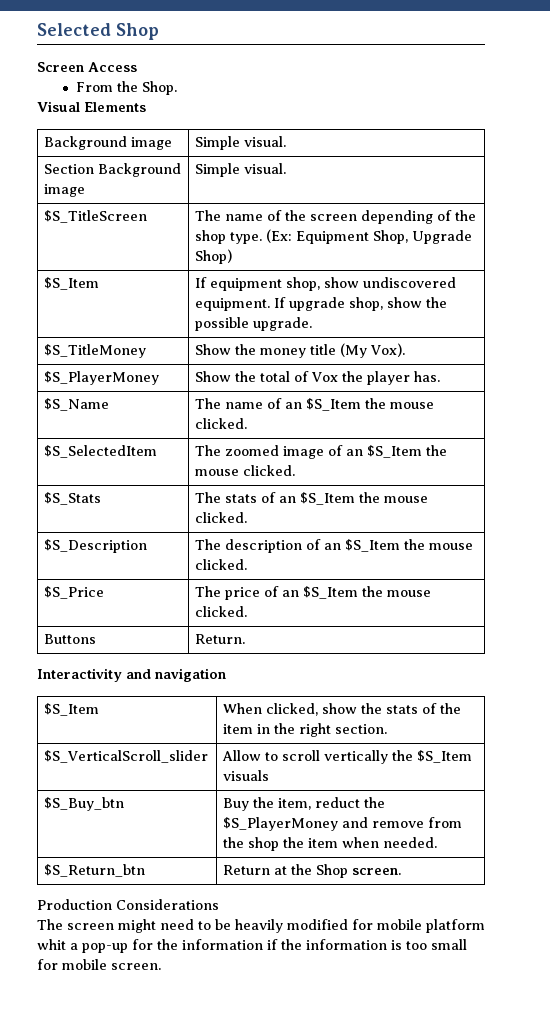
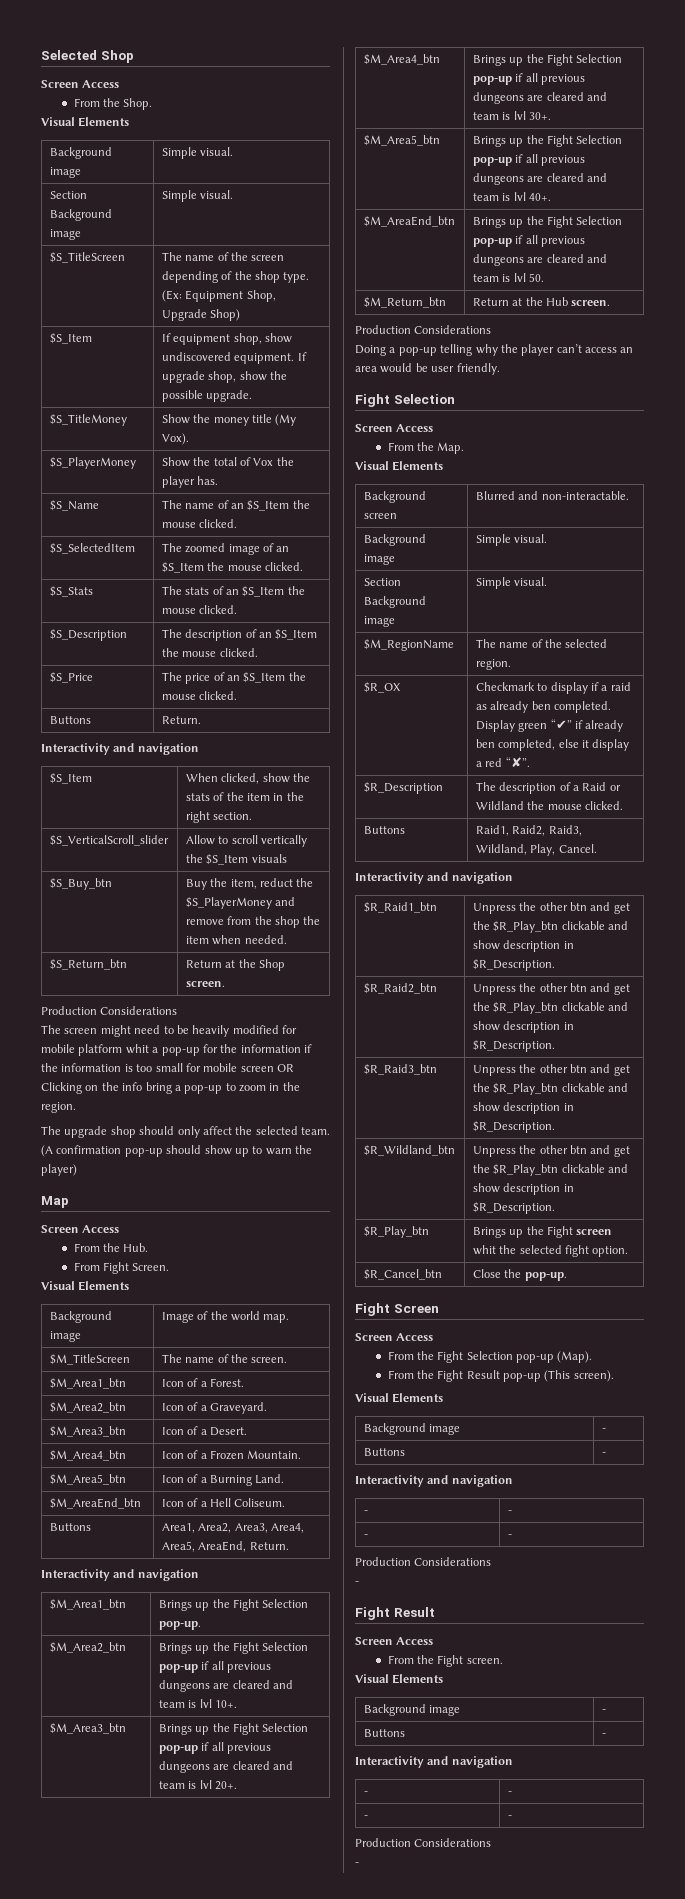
[111,963,161,970] screen. -> [240,1064,294,1072] [41,1082,300,1094] [41,1102,76,1113] [41,1126,330,1138] [41,1145,312,1157] [41,1164,77,1176] [41,1196,69,1208] [41,1225,120,1233] [73,1243,149,1252] [73,1262,170,1274] [41,1281,130,1291] [49,1311,112,1323] [49,1331,81,1342] [161,1311,290,1323] [49,1354,130,1365] [161,1354,288,1363] [49,1378,126,1389] [161,1378,245,1387] [49,1402,126,1413] [161,1402,268,1414] [49,1426,126,1437] [161,1426,248,1436] [49,1450,126,1461] [161,1450,302,1460] [49,1474,126,1485] [161,1474,285,1486] [49,1498,141,1509] [161,1498,286,1507] [49,1523,91,1531] [161,1523,305,1533] [161,1541,289,1552] [41,1569,199,1581] [49,1599,126,1610] [158,1599,309,1611] [158,1621,201,1630] [49,1642,126,1653] [158,1642,309,1654] [158,1661,272,1673] [158,1680,294,1692] [158,1699,238,1708] [49,1723,126,1734] [158,1723,309,1735] [158,1742,272,1754] [158,1761,294,1773] [158,1780,238,1790] [363,54,440,65] [472,54,623,66] [472,73,586,85] [472,92,608,104] [472,111,552,120] [363,135,440,146] [472,135,623,147] [472,154,586,166] [472,173,608,185] [472,192,552,201] [363,216,455,227] [472,216,623,228] [472,235,586,247] [472,254,608,266] [472,273,545,282] [363,297,446,308] [472,297,611,306] [355,325,492,334] [355,344,634,356] [355,363,500,375] [355,394,455,407] [355,424,434,432] [387,442,465,454] [355,461,444,471] [363,491,426,503] [363,513,397,519] [475,491,629,500] [363,534,426,546] [363,554,395,565] [475,534,548,546] [363,578,401,586] [363,596,426,608] [363,616,395,627] [475,577,548,589] [363,639,454,651] [475,639,608,648] [475,659,511,670] [363,682,401,693] [475,682,631,694] [475,701,612,713] [475,719,624,732] [475,739,630,751] [475,757,530,767] [363,782,443,794] [475,782,621,794] [475,801,624,810] [363,826,405,834] [475,825,582,836] [475,844,597,856] [355,872,513,884] [363,902,437,913] [472,902,630,914] [472,921,629,933] [472,940,574,952] [472,959,555,971] [363,983,437,994] [472,983,630,995] [472,1002,629,1014] [472,1021,574,1033] [472,1040,555,1052] [363,1064,437,1075] [472,1064,630,1076] [472,1083,629,1095] [472,1102,574,1114] [472,1121,555,1133] [363,1145,455,1156] [472,1145,630,1157] [472,1164,629,1176] [472,1183,574,1195] [472,1202,555,1214] [363,1226,429,1238] [472,1226,613,1238] [472,1245,629,1257] [363,1269,442,1280] [472,1269,567,1281] [355,1303,439,1316] [355,1333,434,1341] [387,1351,593,1363] [387,1370,614,1382] [355,1393,444,1403] [363,1423,461,1435] [601,1428,606,1432] [363,1448,405,1456] [601,1452,606,1456] [355,1475,513,1487] [363,1510,368,1514] [507,1510,512,1514] [363,1534,368,1538] [507,1534,512,1538] [355,1557,492,1566] [355,1581,359,1585] [355,1607,435,1620] [355,1637,434,1645] [387,1655,503,1667] [355,1674,444,1684] [363,1704,461,1716] [601,1709,606,1713] [363,1729,405,1737] [601,1733,606,1737] [355,1756,513,1768] [363,1791,368,1795] [507,1791,512,1795] [363,1815,368,1819] [507,1815,512,1819] [355,1838,492,1847] [355,1862,359,1866] screen OR Clicking on the info bring a pop-up to zoom in the region. // The upgrade shop should only affect the selected team. (A confirmation pop-up should show up to warn the player) // Map // Screen Access // From the Hub. // From Fight Screen. // Visual Elements // Background image | Image of the world map. // $M_TitleScreen | The name of the screen. // $M_Area1_btn | Icon of a Forest. // $M_Area2_btn | Icon of a Graveyard. // $M_Area3_btn | Icon of a Desert. // $M_Area4_btn | Icon of a Frozen Mountain. // $M_Area5_btn | Icon of a Burning Land. // $M_AreaEnd_btn | Icon of a Hell Coliseum. // Buttons | Area1, Area2, Area3, Area4, Area5, AreaEnd, Return. // Interactivity and navigation // $M_Area1_btn | Brings up the Fight Selection pop-up. // $M_Area2_btn | Brings up the Fight Selection pop-up if all previous dungeons are cleared and team is lvl 10+. // $M_Area3_btn | Brings up the Fight Selection pop-up if all previous dungeons are cleared and team is lvl 20+. // $M_Area4_btn | Brings up the Fight Selection pop-up if all previous dungeons are cleared and team is lvl 30+. // $M_Area5_btn | Brings up the Fight Selection pop-up if all previous dungeons are cleared and team is lvl 40+. // $M_AreaEnd_btn | Brings up the Fight Selection pop-up if all previous dungeons are cleared and team is lvl 50. // $M_Return_btn | Return at the Hub screen. // Production Considerations // Doing a pop-up telling why the player can’t access an area would be user friendly. // Fight Selection // Screen Access // From the Map. // Visual Elements // Background screen | Blurred and non-interactable. // Background image | Simple visual. // Section Background image | Simple visual. // $M_RegionName | The name of the selected region. // $R_OX | Checkmark to display if a raid as already ben completed. Display green “✔” if already ben completed, else it display a red “✘”. // $R_Description | The description of a Raid or Wildland the mouse clicked. // Buttons | Raid1, Raid2, Raid3, Wildland, Play, Cancel. // Interactivity and navigation // $R_Raid1_btn | Unpress the other btn and get the $R_Play_btn clickable and show description in $R_Description. // $R_Raid2_btn | Unpress the other btn and get the $R_Play_btn clickable and show description in $R_Description. // $R_Raid3_btn | Unpress the other btn and get the $R_Play_btn clickable and show description in $R_Description. // $R_Wildland_btn | Unpress the other btn and get the $R_Play_btn clickable and show description in $R_Description. // $R_Play_btn | Brings up the Fight screen whit the selected fight option. // $R_Cancel_btn | Close the pop-up. // Fight Screen // Screen Access // From the Fight Selection pop-up (Map). // From the Fight Result pop-up (This screen). // Visual Elements // Background image | - // Buttons | - // Interactivity and navigation // - | - // - | - // Production Considerations // - // Fight Result // Screen Access // From the Fight screen. // Visual Elements // Background image | - // Buttons | - // Interactivity and navigation // - | - // - | - // Production Considerations // -

